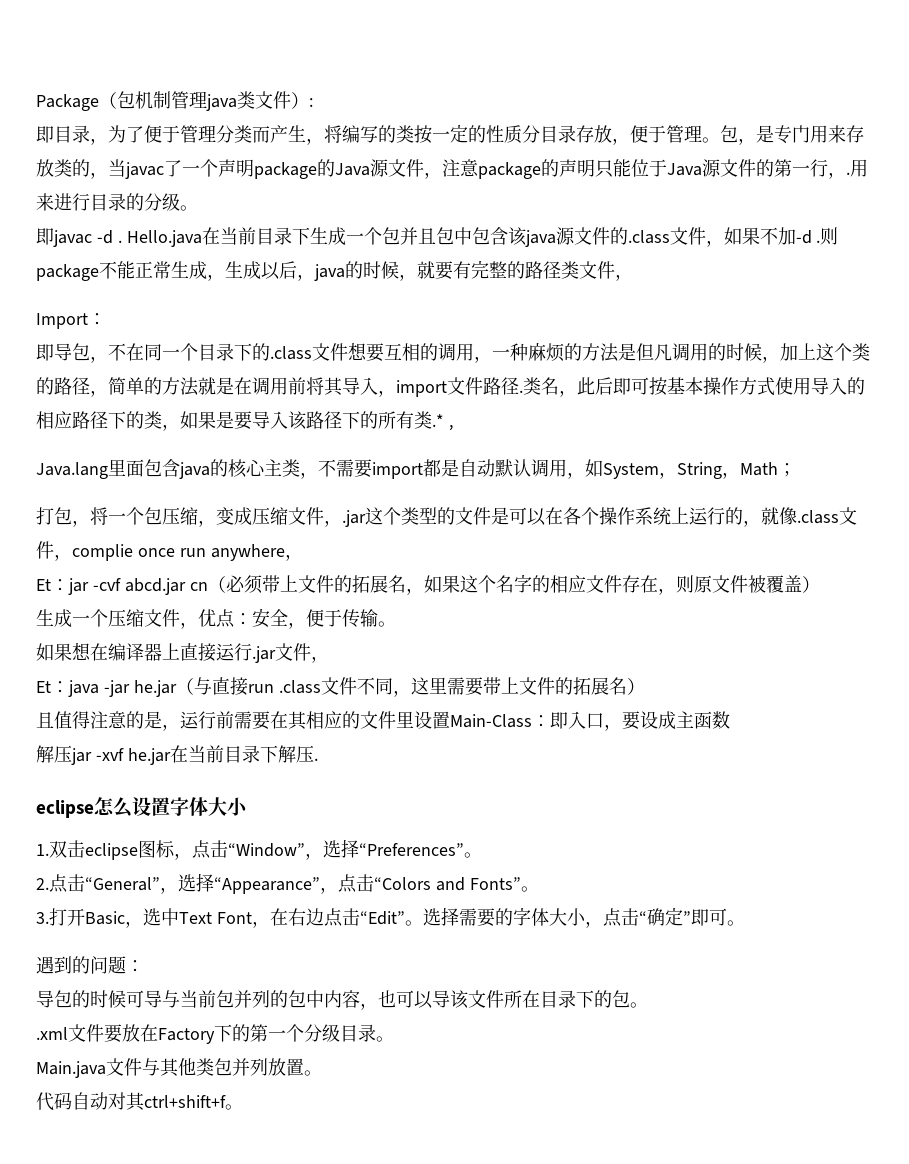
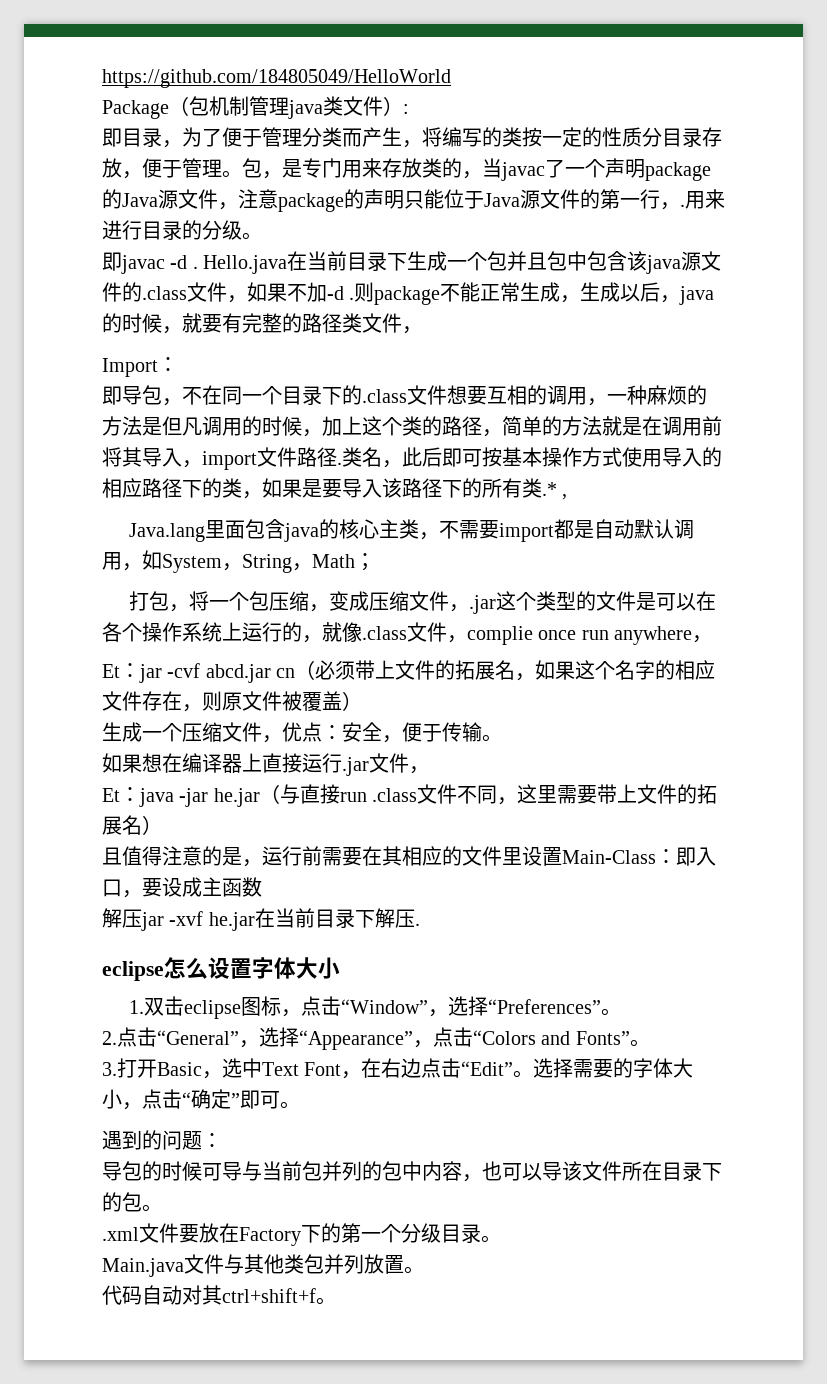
(36, 102) none -> [102,69,451,88] https://github.com/184805049/HelloWorld //

